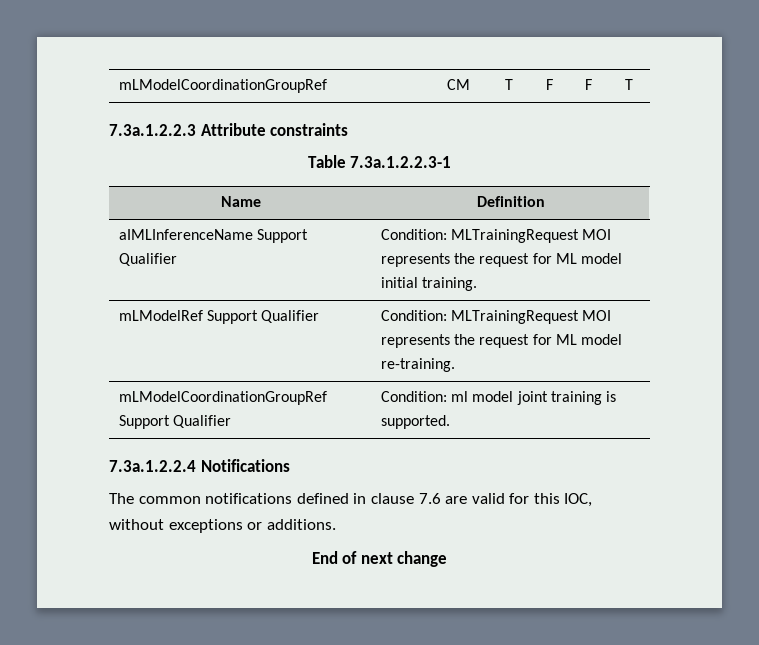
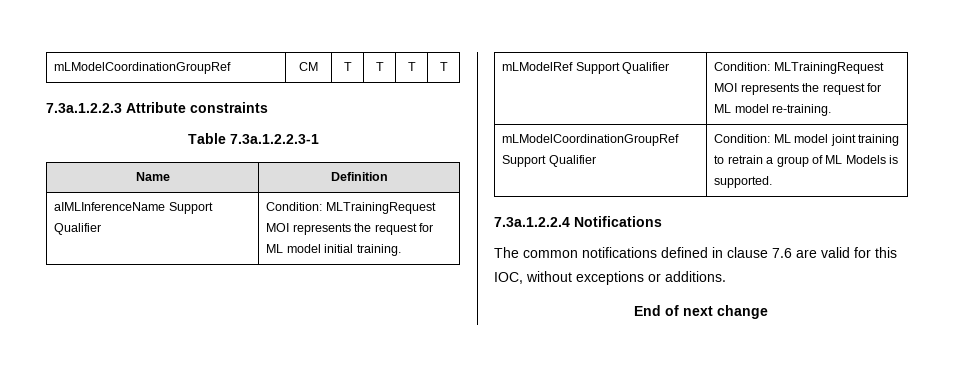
[545,79,553,90] [585,79,592,90] F | F -> [375,62,384,71] [407,62,416,71] T | T
[451,391,469,402] ml -> [773,134,791,143] ML
(602, 398) none -> [714,155,886,167] to retrain a group of ML Models

